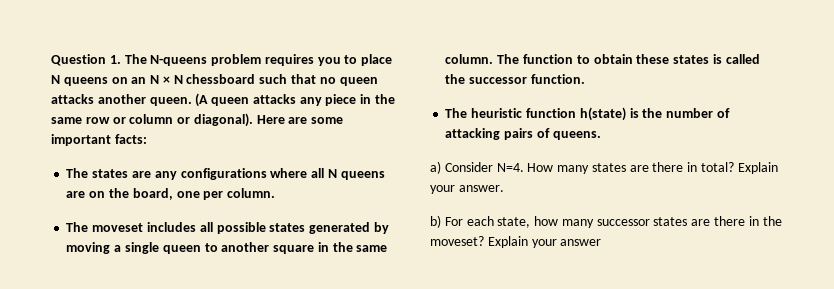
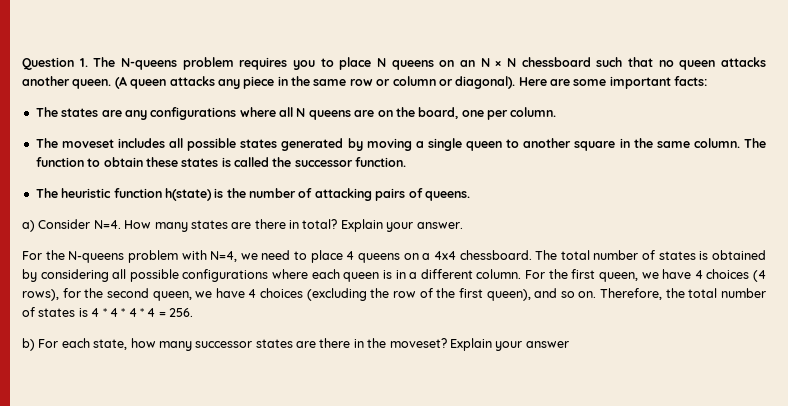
(504, 188) none -> [22,250,766,263] [22,269,766,282] [22,288,766,301] [22,307,194,317] // For the N-queens problem with N=4, we need to place 4 queens on a 4x4 chessboard. The total number of states is obtained by considering all possible configurations where each queen is in a different column. For the first queen, we have 4 choices (4 rows), for the second queen, we have 4 choices (excluding the row of the first queen), and so on. Therefore, the total number of states is 4 * 4 * 4 * 4 = 256.

